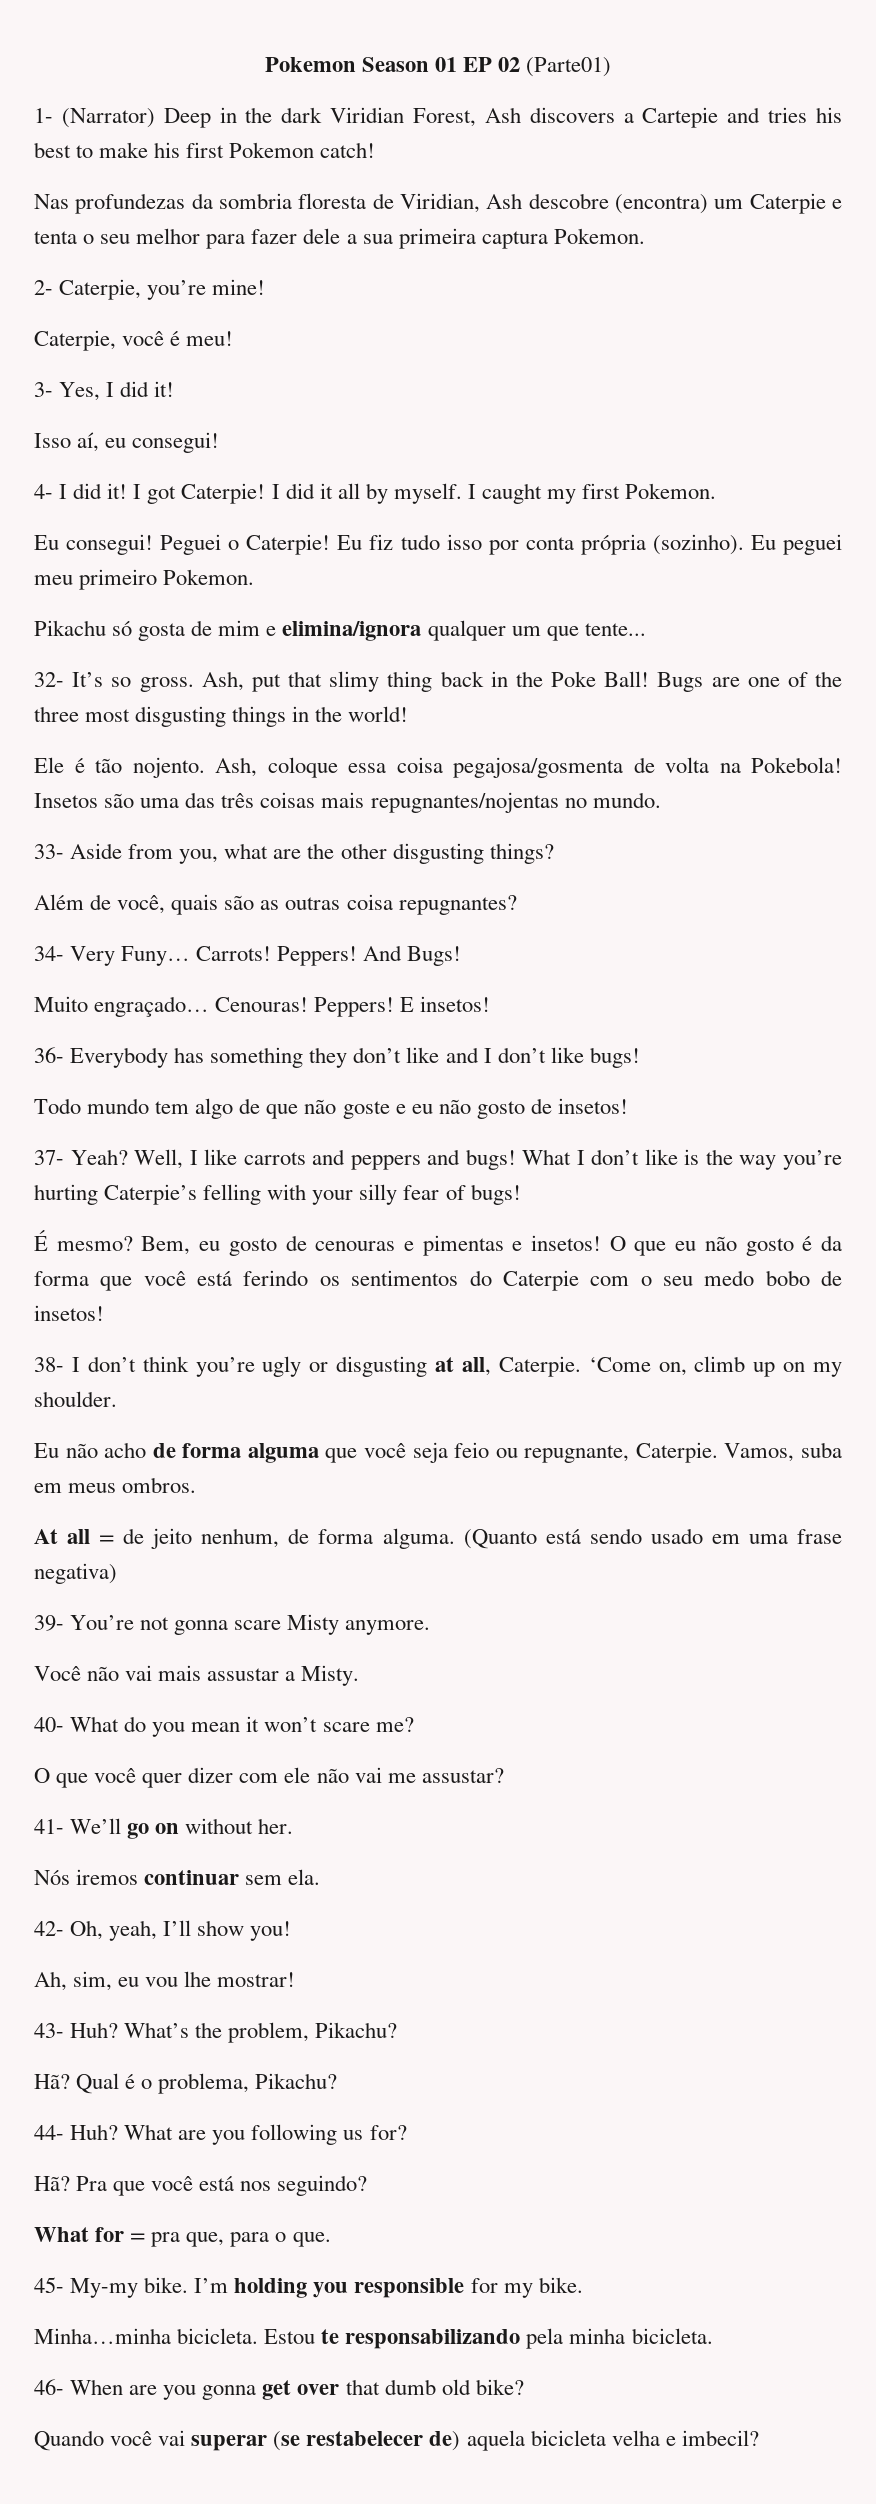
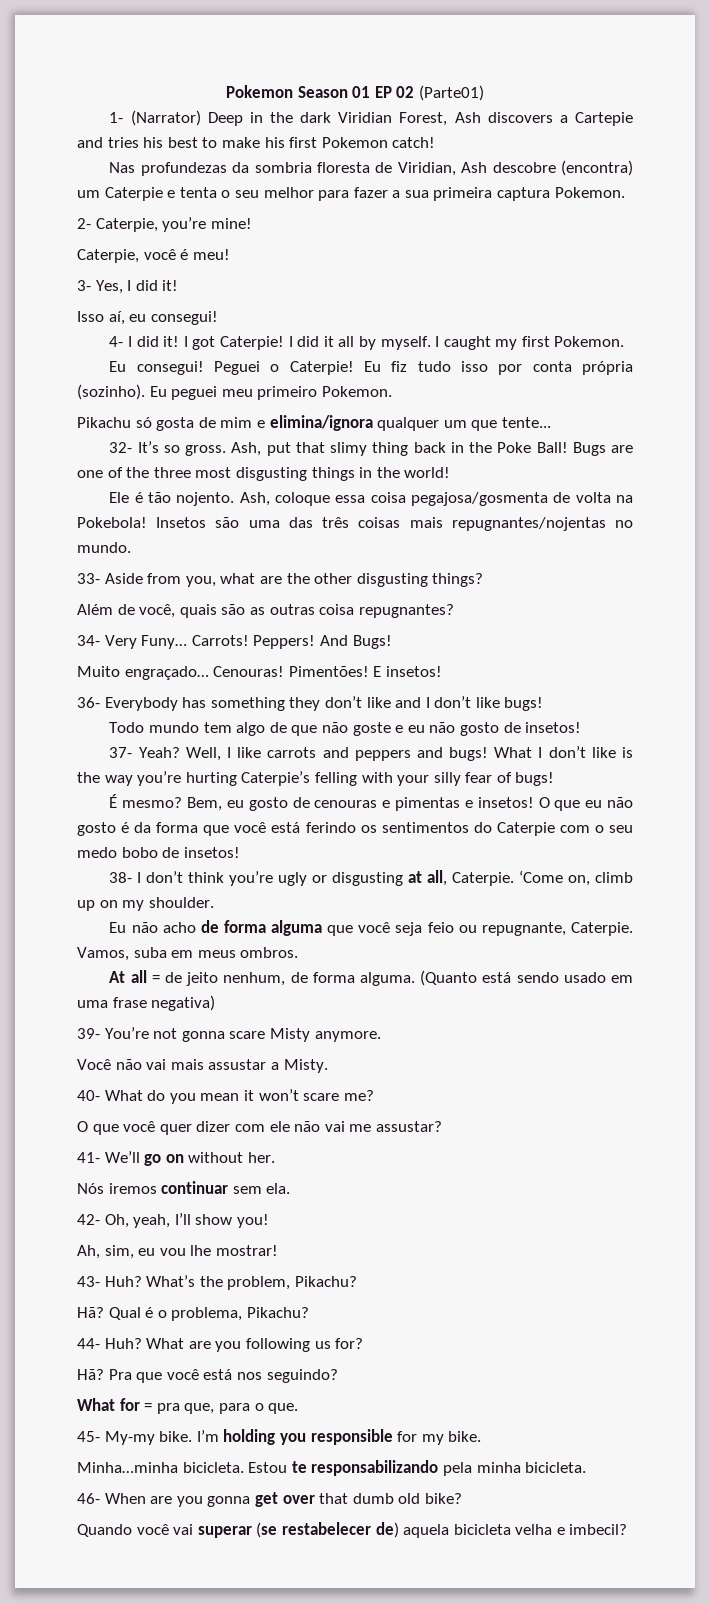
[303,228,341,244] dele -> (388, 192) none
[314,997,395,1017] Peppers! -> [288,666,369,677] Pimentões!

